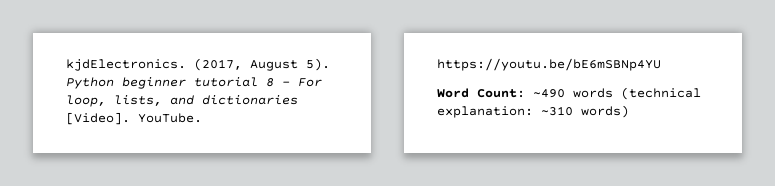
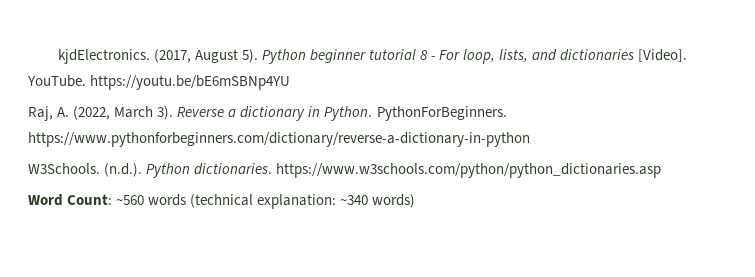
(661, 64) none -> [28,106,507,121] [28,132,530,147] [28,163,662,178] // Raj, A. (2022, March 3). Reverse a dictionary in Python. PythonForBeginners. https://www.pythonforbeginners.com/dictionary/reverse-a-dictionary-in-python // W3Schools. (n.d.). Python dictionaries. https://www.w3schools.com/python/python_dictionaries.asp
[533,89,565,98] ~490 -> [116,195,145,205] ~560
[541,106,573,116] ~310 -> [340,195,369,205] ~340

